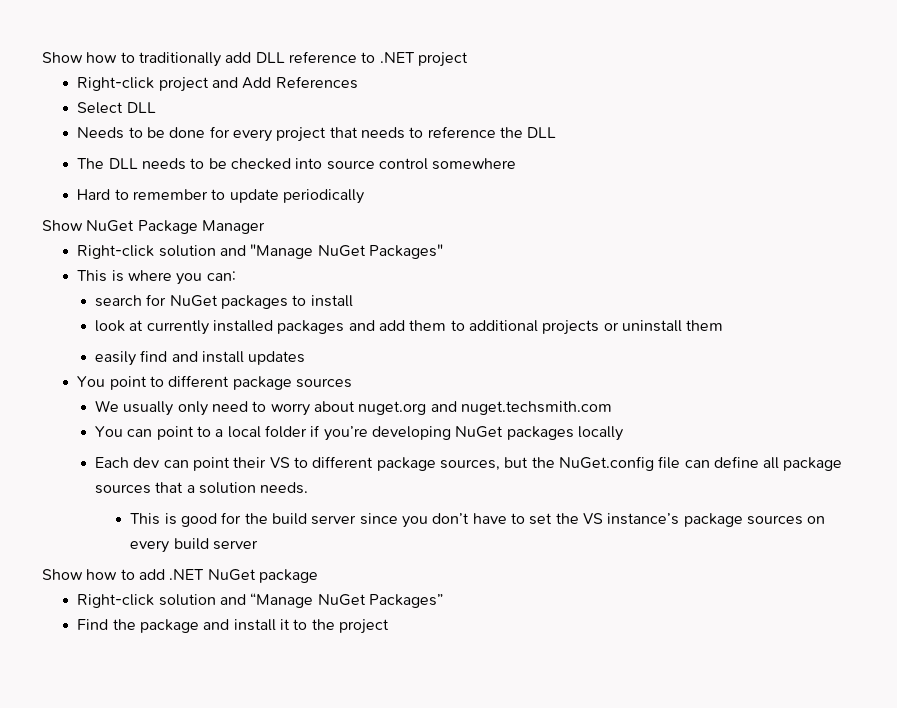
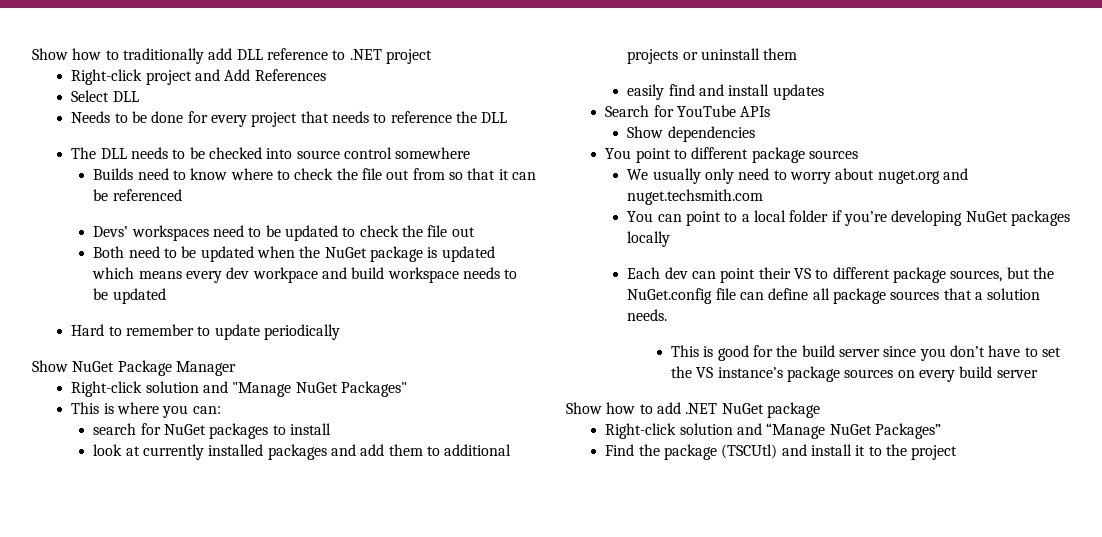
(517, 164) none -> [93,168,536,180] [93,189,182,201] [93,225,475,241] [93,246,495,262] [92,267,518,283] [93,288,166,304] // Builds need to know where to check the file out from so that it can be referenced // Devs’ workspaces need to be updated to check the file out // Both need to be updated when the NuGet package is updated which means every dev workpace and build workspace needs to be updated
(306, 358) none -> [605,105,771,117] [627,126,755,142] // Search for YouTube APIs // Show dependencies
(199, 626) none -> [721,444,778,459] (TSCUtl)

